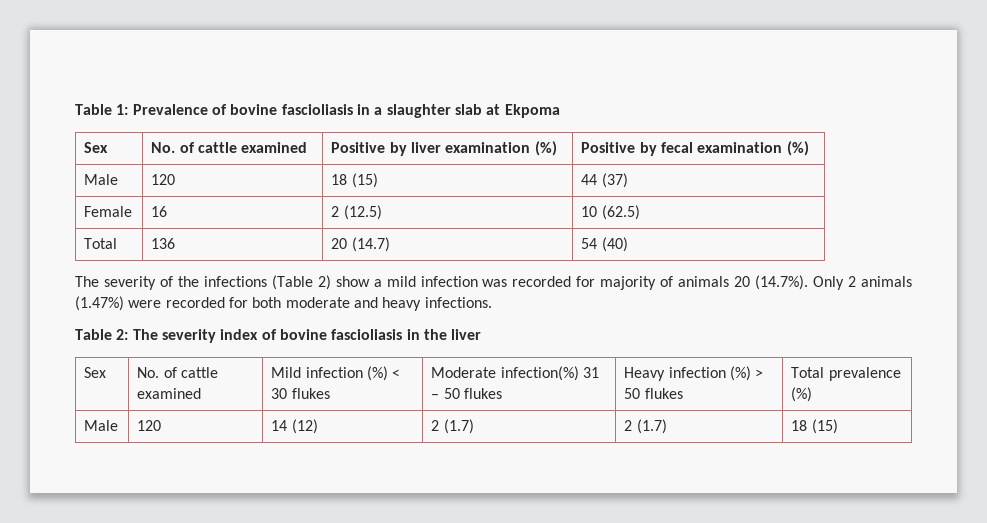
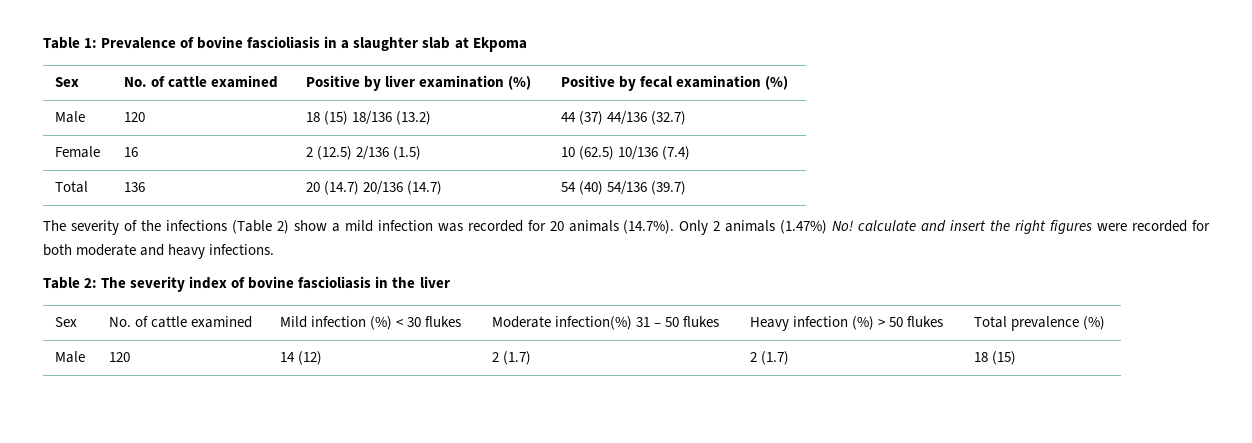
(378, 180) none -> [351,111,431,125] 18/136 (13.2)
(628, 180) none -> [606,111,686,125] 44/136 (32.7)
(382, 212) none -> [355,146,421,160] 2/136 (1.5)
(640, 212) none -> [617,146,690,160] 10/136 (7.4)
(390, 244) none -> [362,181,442,195] 20/136 (14.7)
(628, 244) none -> [606,181,686,195] 54/136 (39.7)
[600,276,751,290] majority of animals 20 -> [549,220,619,232] 20 animals
(124, 303) none -> [832,220,1093,234] No! calculate and insert the right figures

